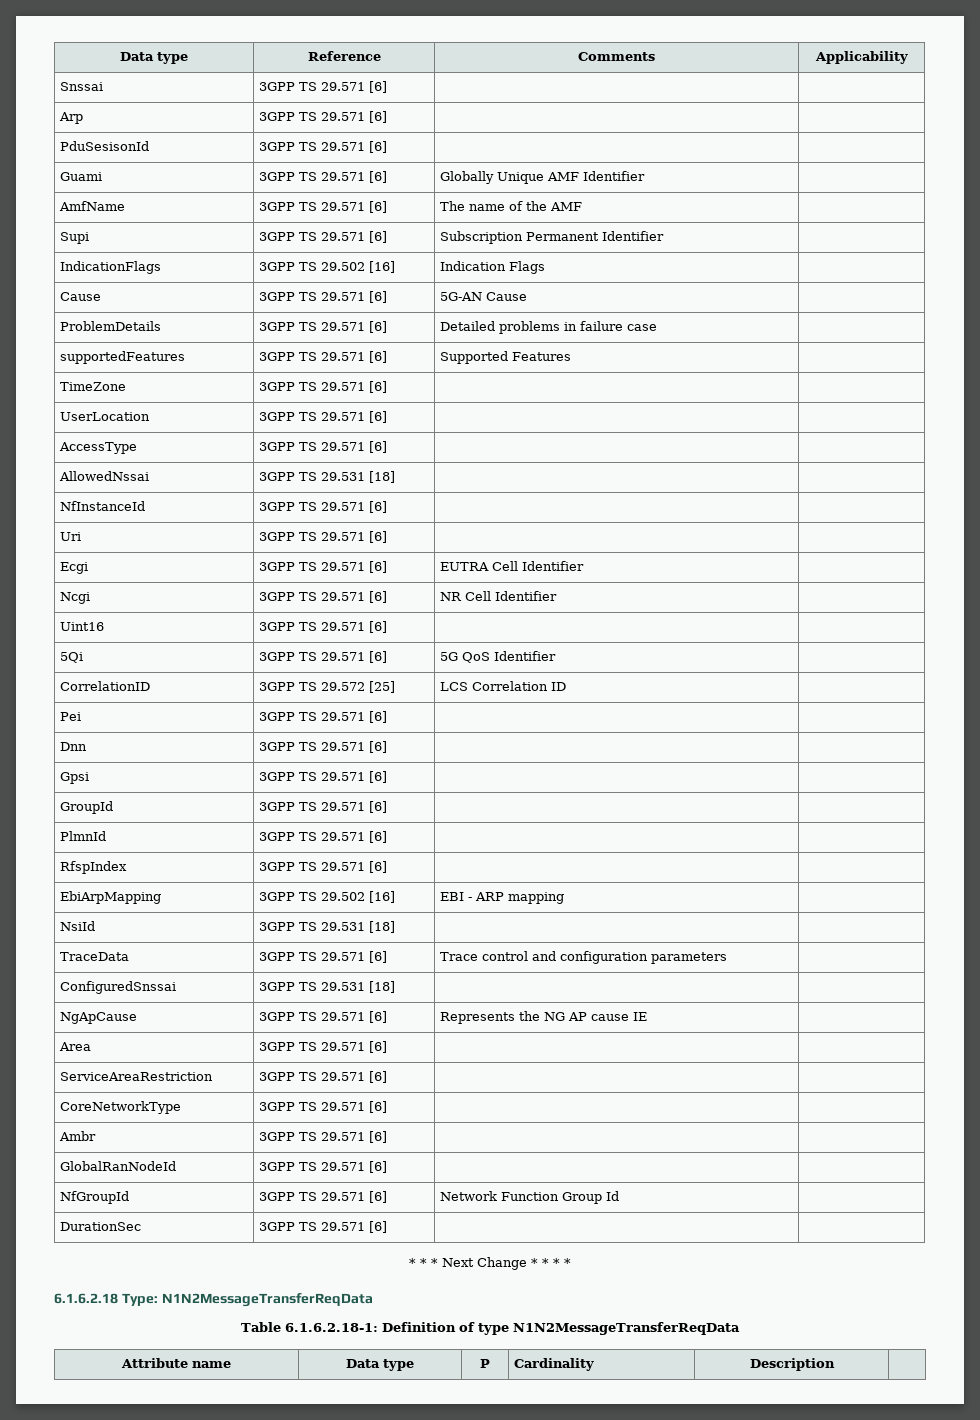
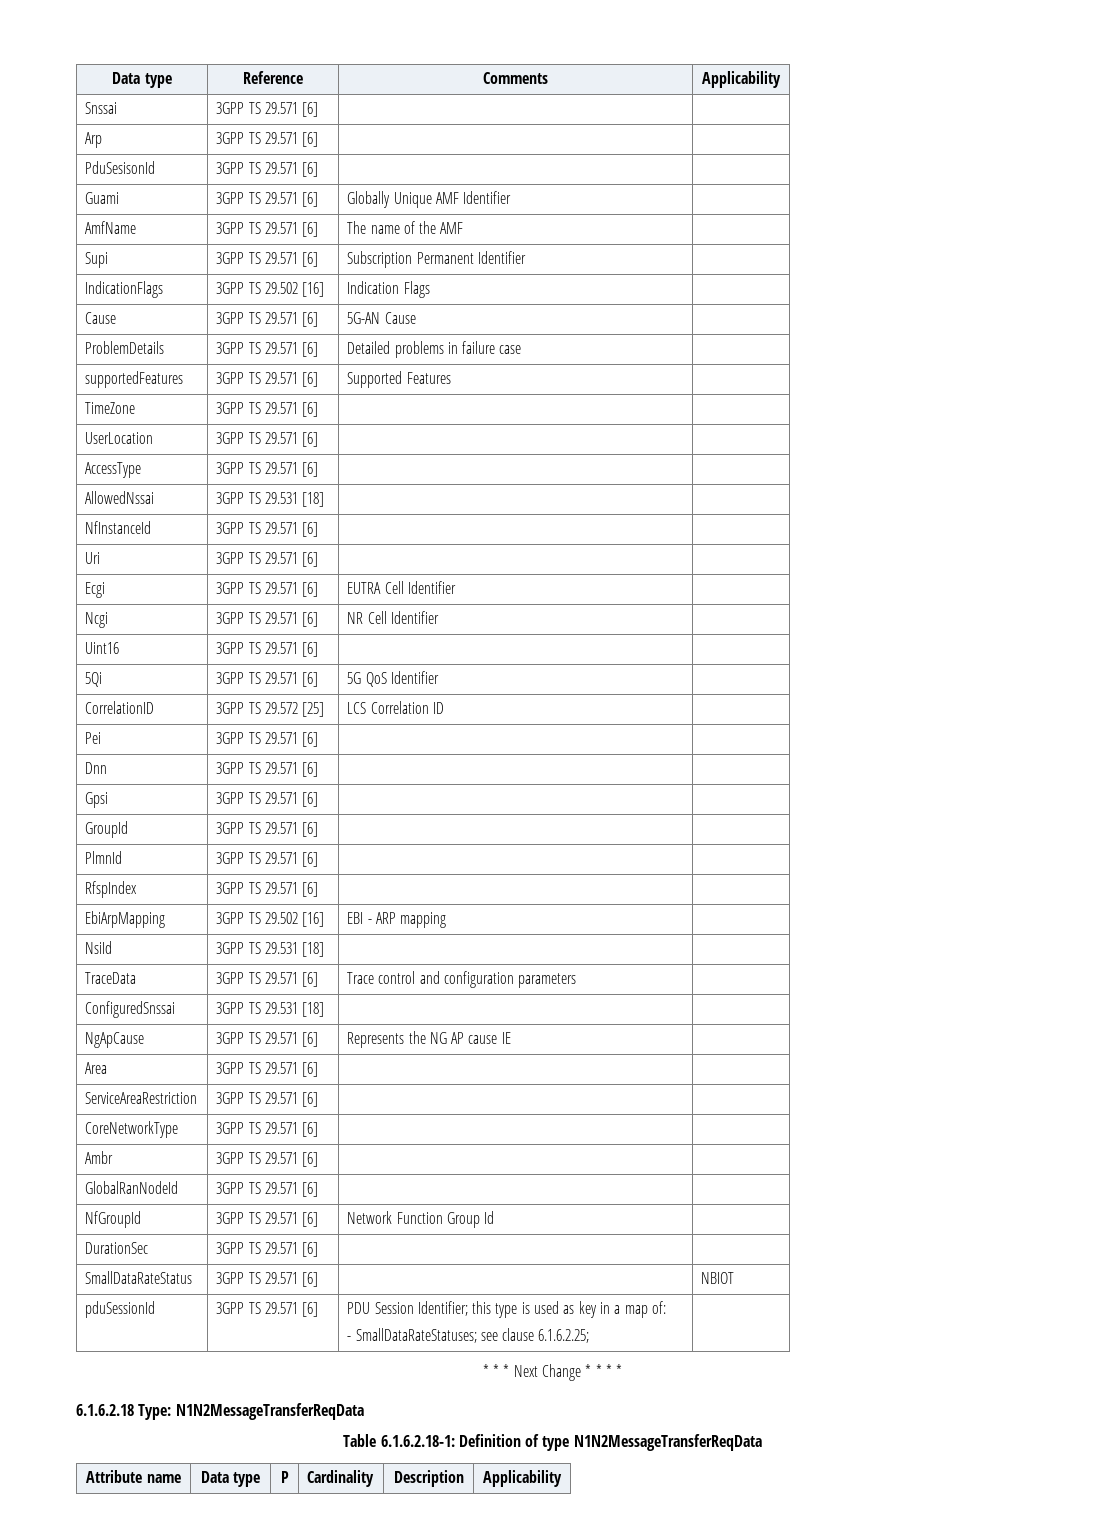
(388, 1227) none -> [85,1271,193,1284] [216,1272,319,1287] [701,1272,735,1284] [85,1301,156,1318] [216,1302,319,1317] [347,1301,667,1318] [347,1328,590,1343] // SmallDataRateStatus | 3GPP TS 29.571 [6] | | NBIOT // pduSessionId | 3GPP TS 29.571 [6] | PDU Session Identifier; this type is used as key in a map of: // - SmallDataRateStatuses; see clause 6.1.6.2.25; |
(835, 1364) none -> [483,1470,562,1487] Applicability

